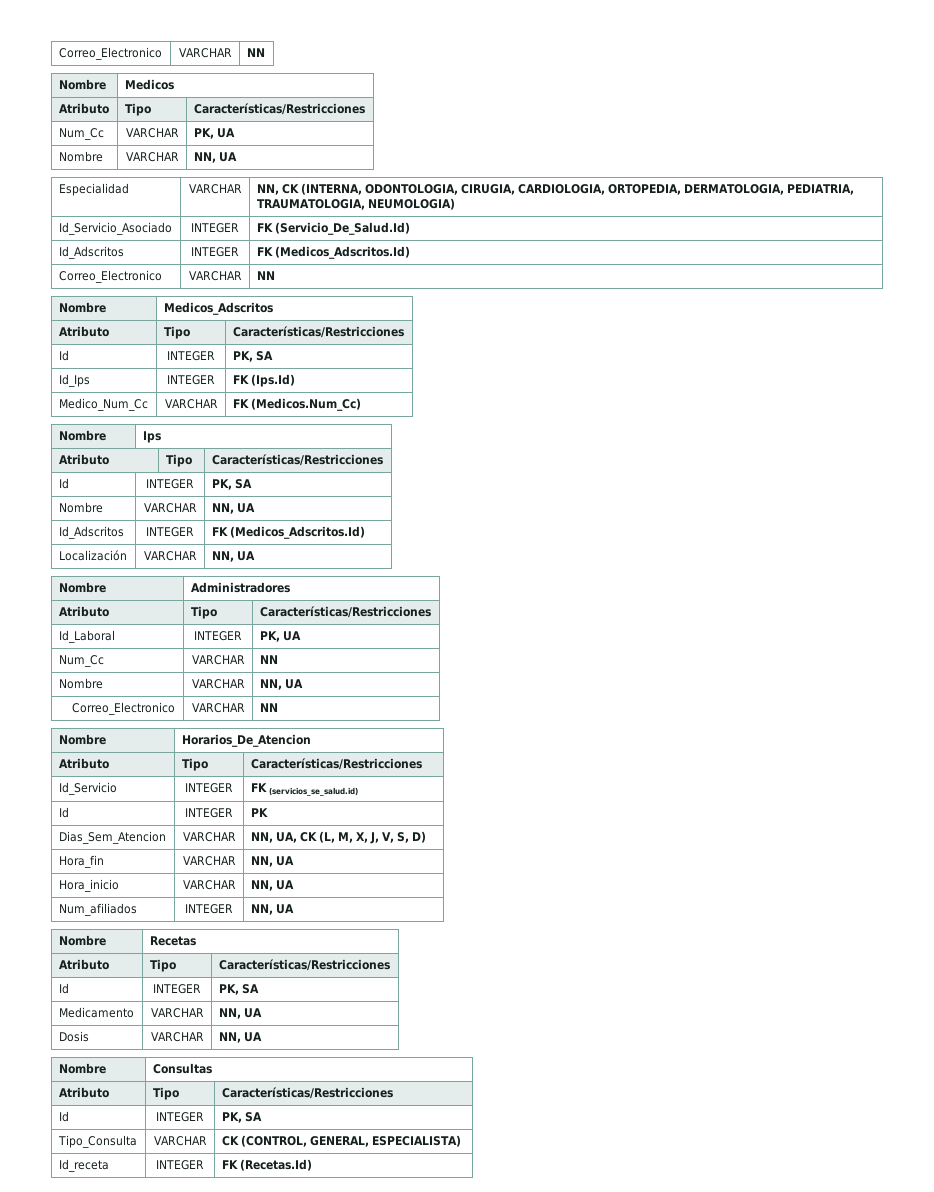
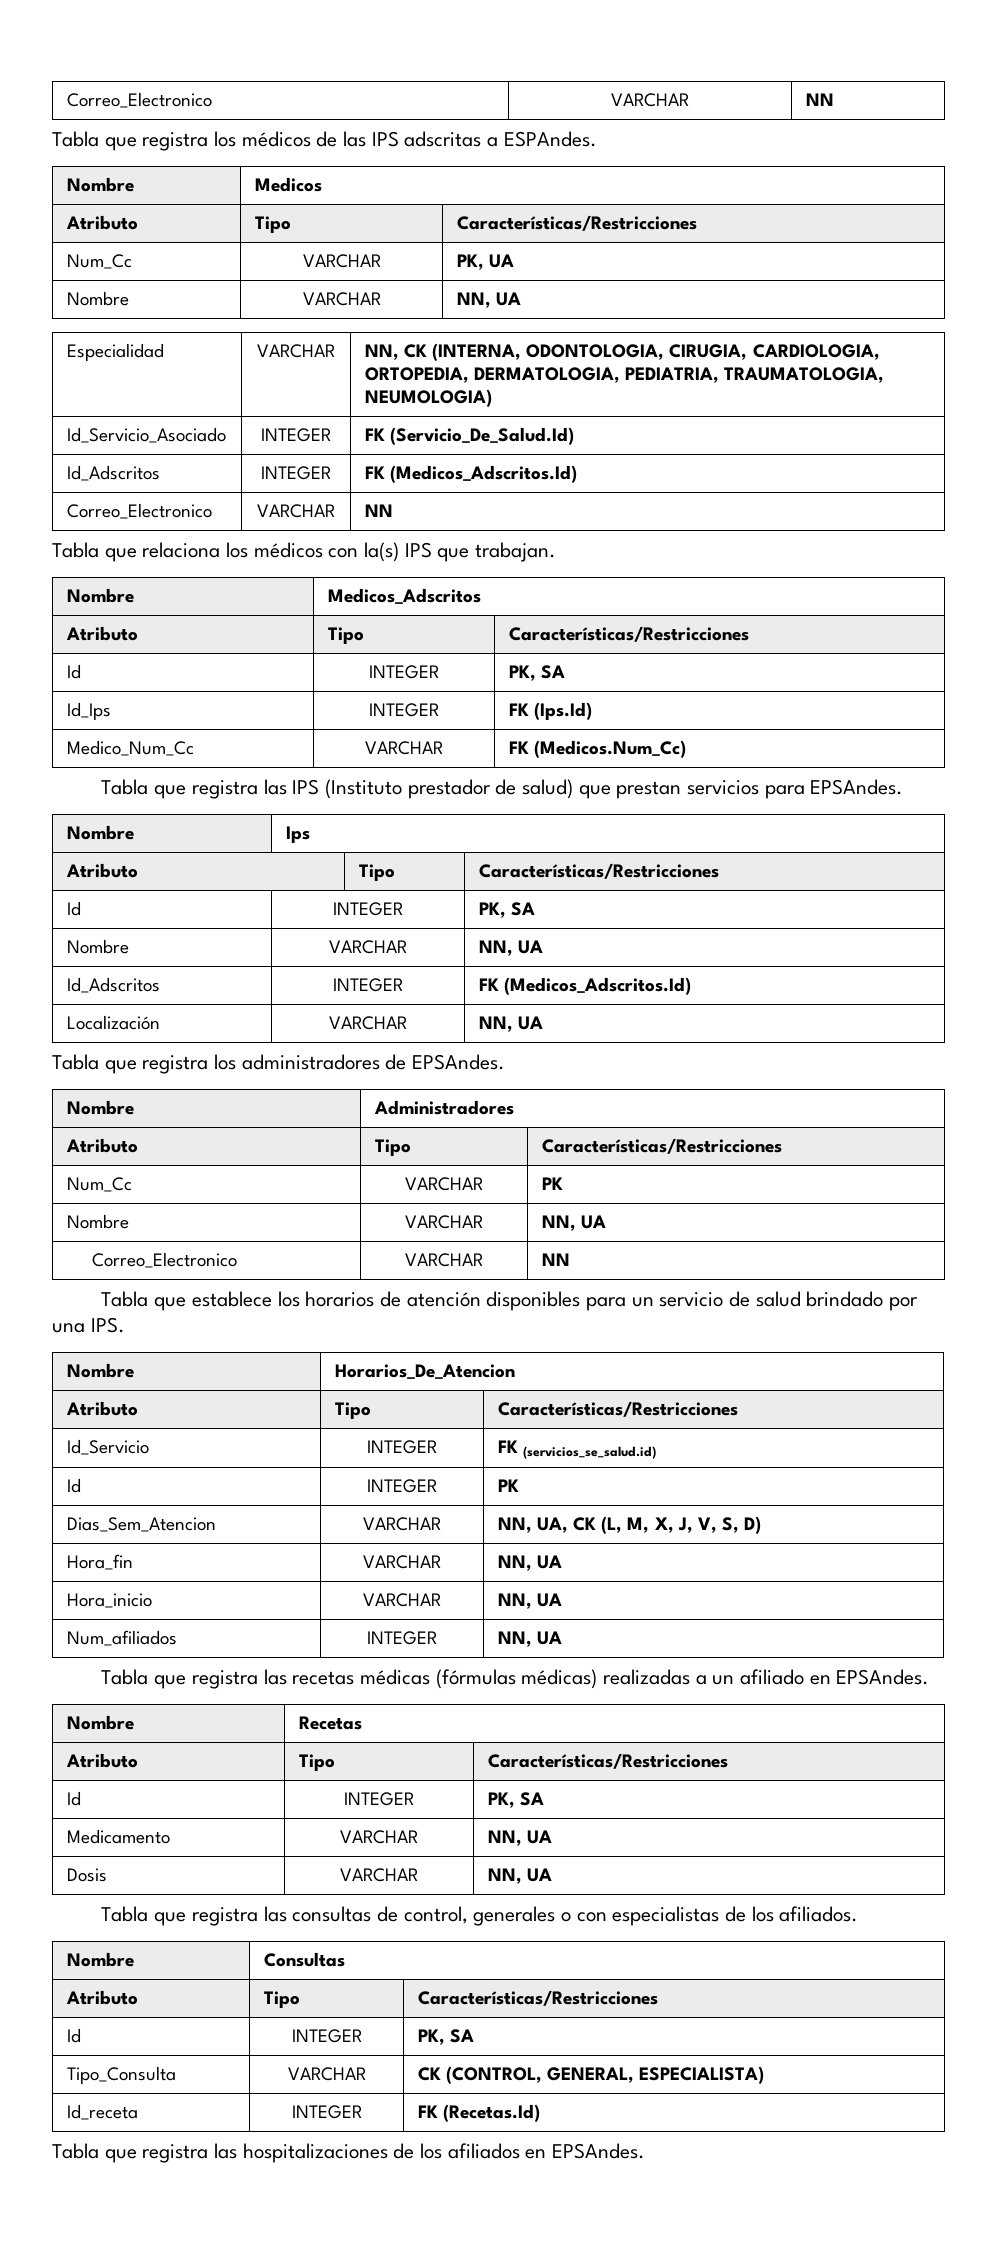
[58,47,162,60] [178,48,232,58] [246,48,265,57] Correo_Electronico | VARCHAR | NN -> [66,92,212,108] [611,93,689,107] [805,93,834,106] [52,131,597,151] Correo_Electronico | VARCHAR | NN // Tabla que registra los médicos de las IPS adscritas a ESPAndes.
(275, 275) none -> [52,542,557,562] // Tabla que relaciona los médicos con la(s) IPS que trabajan.
(361, 404) none -> [101,779,904,799] // Tabla que registra las IPS (Instituto prestador de salud) que prestan servicios para EPSAndes.
(255, 556) none -> [52,1054,506,1074] // Tabla que registra los administradores de EPSAndes.
[58,630,115,643] [194,631,242,641] [259,631,301,642] [58,655,104,667] [191,655,245,665] [259,655,278,664] // Id_Laboral | INTEGER | PK, UA // Num_Cc | VARCHAR | NN -> [66,1177,132,1192] [405,1177,483,1191] [541,1177,563,1190] // Num_Cc | VARCHAR | PK
(278, 707) none -> [101,1291,918,1311] [52,1317,125,1333] // Tabla que establece los horarios de atención disponibles para un servicio de salud brindado por una IPS.
(294, 909) none -> [101,1669,930,1689] // Tabla que registra las recetas médicas (fórmulas médicas) realizadas a un afiliado en EPSAndes.
(262, 1037) none -> [101,1906,859,1926] // Tabla que registra las consultas de control, generales o con especialistas de los afiliados.
(312, 1165) none -> [52,2143,646,2163] // Tabla que registra las hospitalizaciones de los afiliados en EPSAndes.

